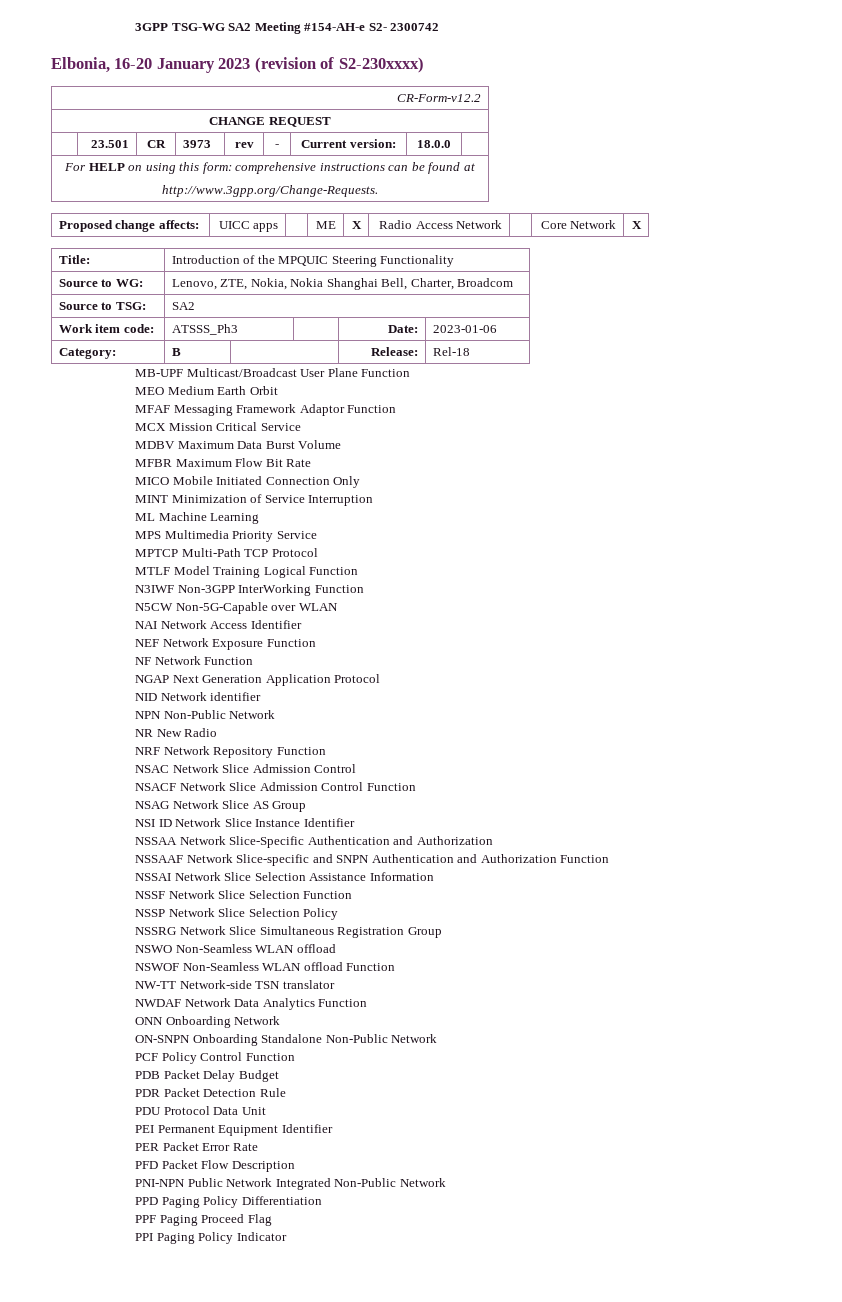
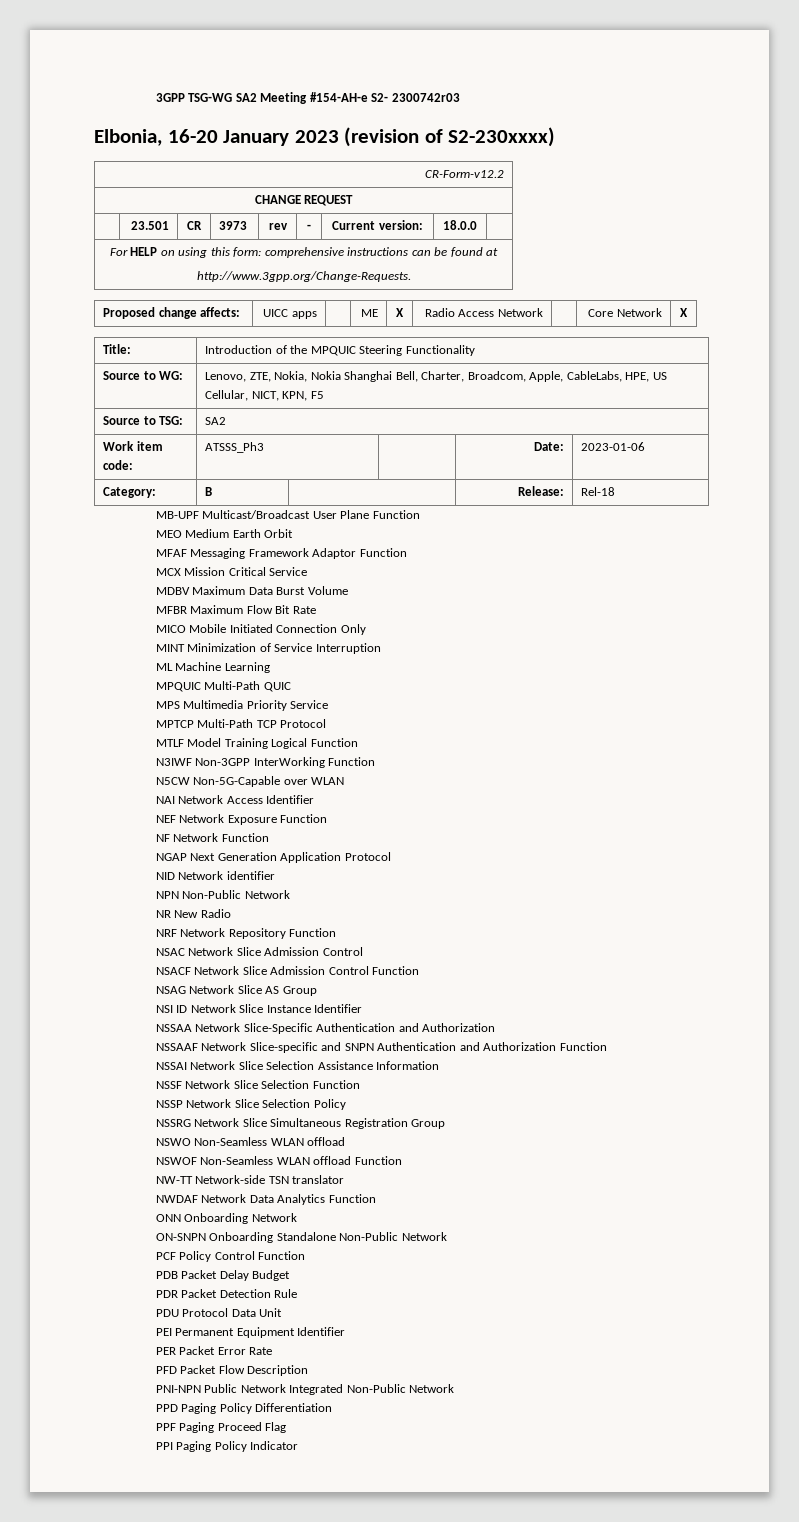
[390,23,440,31] 2300742 -> [391,93,460,102] 2300742r03
[457,278,514,287] Broadcom -> [467,371,667,382] [205,390,324,401] Broadcom, Apple, CableLabs, HPE, US Cellular, NICT, KPN, F5
(260, 518) none -> [155,681,291,692] // MPQUIC Multi-Path QUIC

